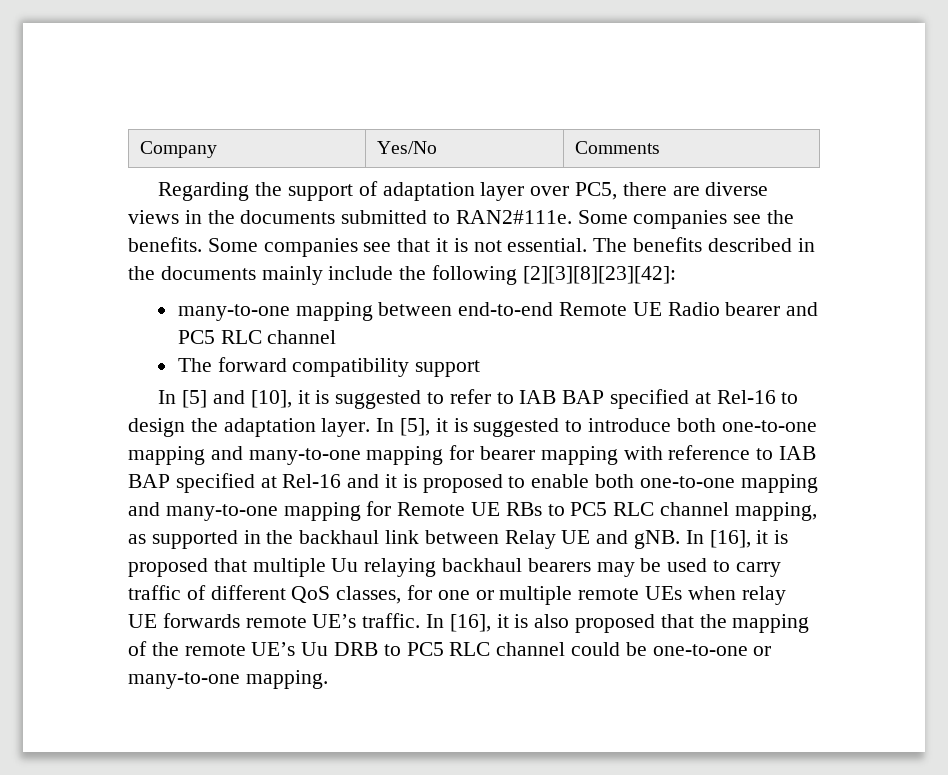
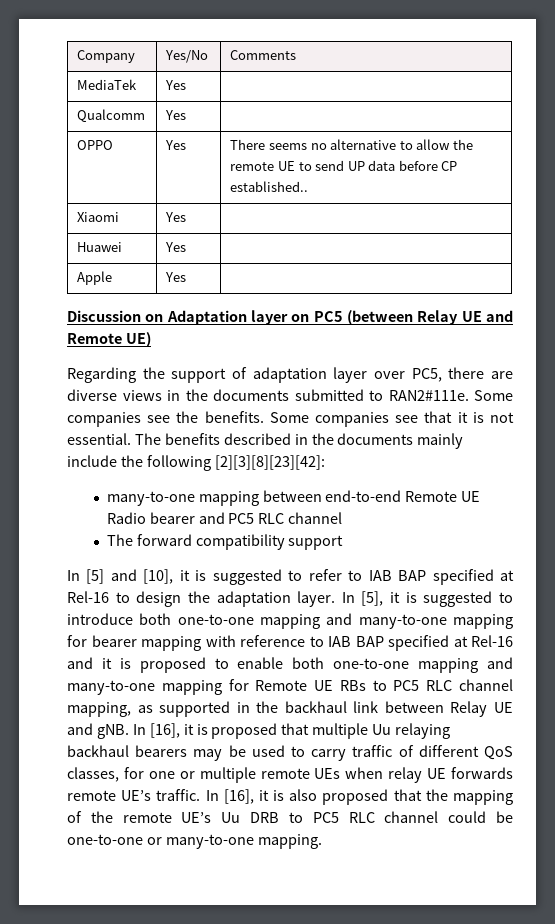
(660, 147) none -> [77,79,138,90] [165,80,187,90] [77,109,146,123] [165,110,187,120] [77,140,114,150] [165,140,187,150] [230,139,473,150] [230,160,458,171] [230,181,309,192] [77,212,120,222] [165,212,187,222] [77,242,123,252] [165,242,187,252] [77,271,113,285] [165,272,187,282] [67,310,513,325] [67,332,151,347] // MediaTek | Yes | // Qualcomm | Yes | // OPPO | Yes | There seems no alternative to allow the remote UE to send UP data before CP established.. // Xiaomi | Yes | // Huawei | Yes | // Apple | Yes | // Discussion on Adaptation layer on PC5 (between Relay UE and Remote UE)

